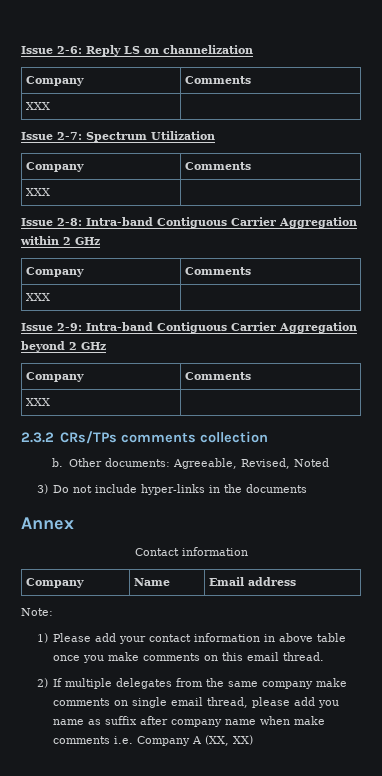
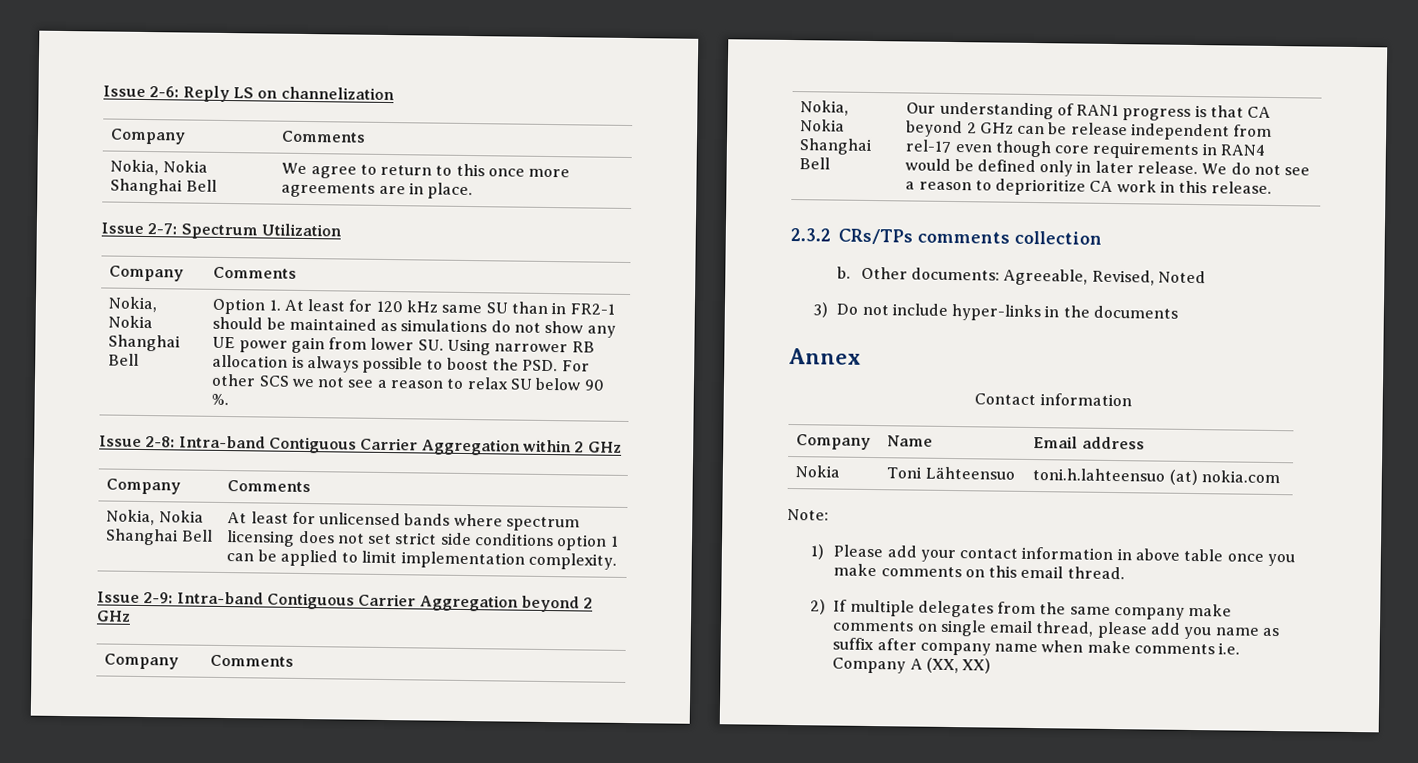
[26,102,51,110] XXX | -> [110,159,208,176] [110,178,217,196] [281,162,571,179] [281,182,474,200] Nokia, Nokia Shanghai Bell | We agree to return to this once more agreements are in place.
[26,188,51,196] XXX | -> [108,296,159,313] [108,315,154,329] [108,334,182,352] [108,353,140,366] [212,297,615,315] [212,316,616,338] [212,336,595,356] [212,354,590,374] [211,373,605,391] [211,393,230,406] Nokia, Nokia Shanghai Bell | Option 1. At least for 120 kHz same SU than in FR2-1 should be maintained as simulations do not show any UE power gain from lower SU. Using narrower RB allocation is always possible to boost the PSD. For other SCS we not see a reason to relax SU below 90 %.
[26,293,51,301] XXX | -> [106,509,204,526] [105,528,213,546] [227,511,581,532] [226,530,619,551] [226,549,618,570] Nokia, Nokia Shanghai Bell | At least for unlicensed bands where spectrum licensing does not set strict side conditions option 1 can be applied to limit implementation complexity.
[26,398,51,406] XXX | -> [800,100,850,116] [800,119,846,132] [799,138,874,156] [799,157,831,170] [906,101,1272,121] [906,120,1273,141] [905,139,1266,160] [905,158,1311,177] [905,178,1272,196] Nokia, Nokia Shanghai Bell | Our understanding of RAN1 progress is that CA beyond 2 GHz can be release independent from rel-17 even though core requirements in RAN4 would be defined only in later release. We do not see a reason to deprioritize CA work in this release.
(297, 581) none -> [795,465,841,478] [886,466,1015,480] [1032,468,1280,486] // Nokia | Toni Lähteensuo | toni.h.lahteensuo (at) nokia.com

